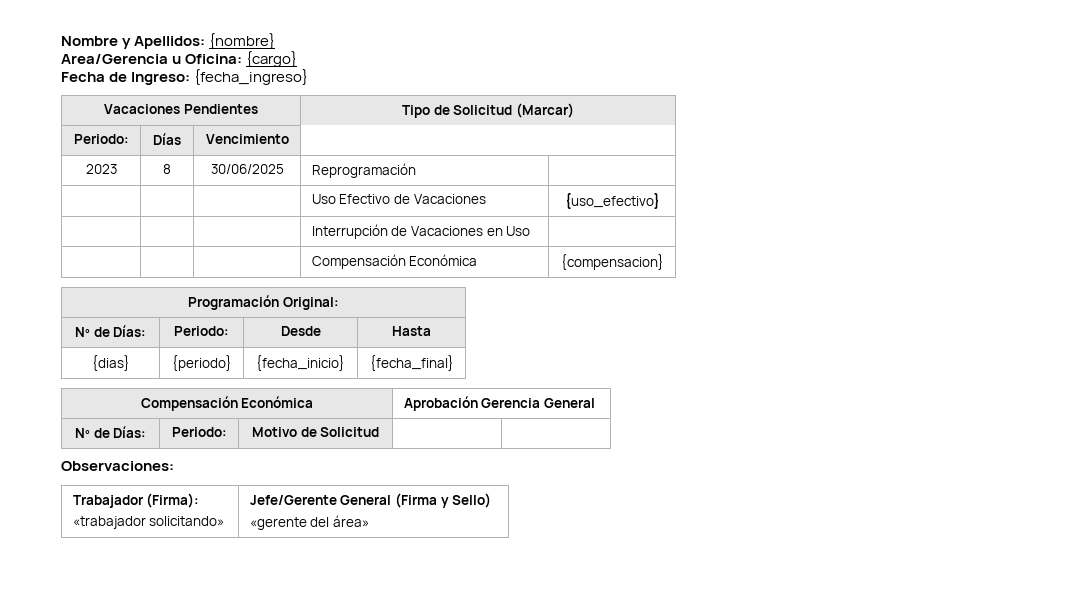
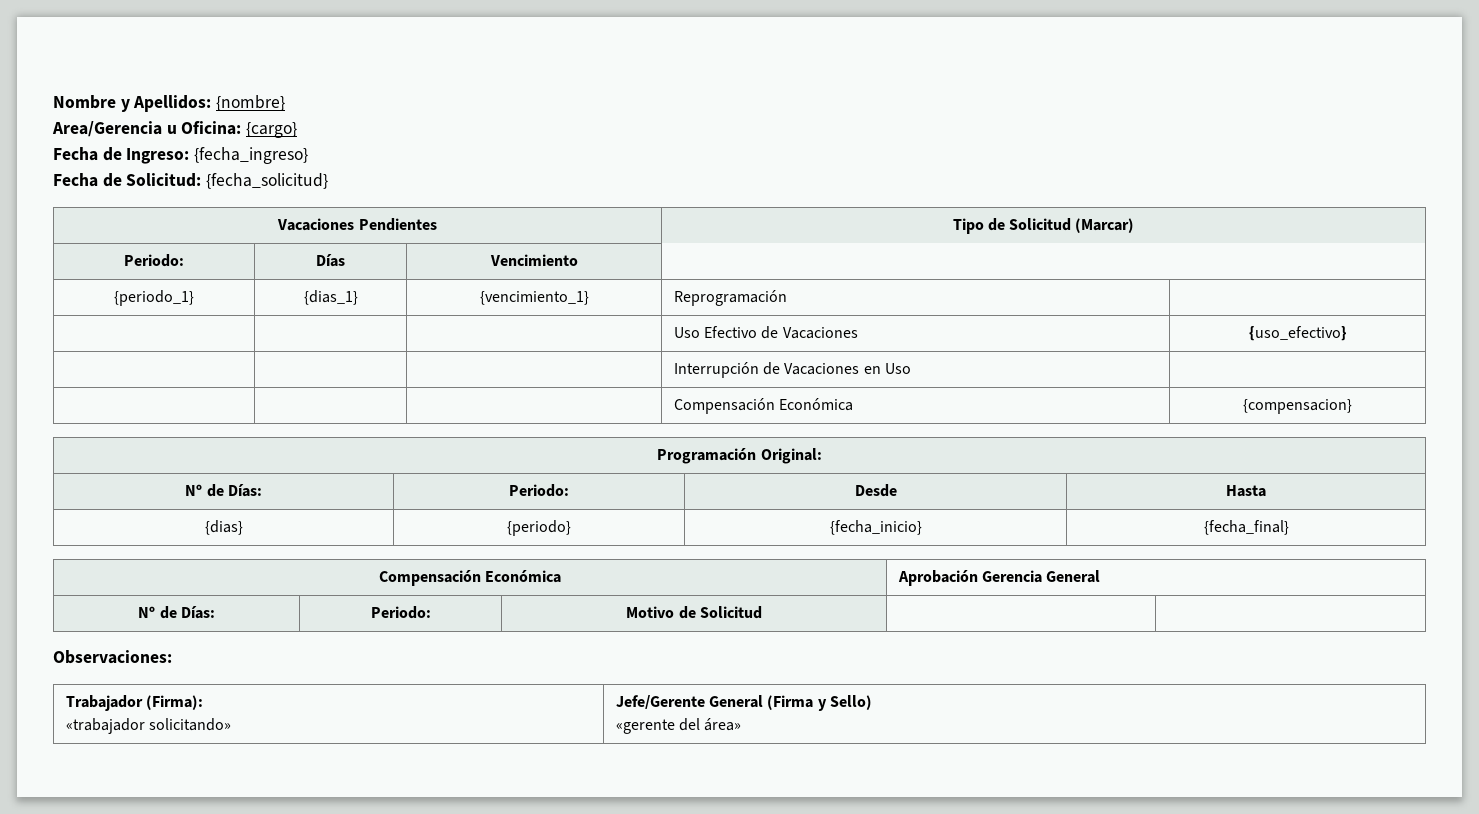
(309, 77) none -> [53,173,329,189] // Fecha de Solicitud: {fecha_solicitud}
[85,164,117,174] [163,164,171,174] [210,164,284,174] 2023 | 8 | 30/06/2025 -> [114,290,194,306] [303,290,358,305] [479,291,589,305] {periodo_1} | {dias_1} | {vencimiento_1}

